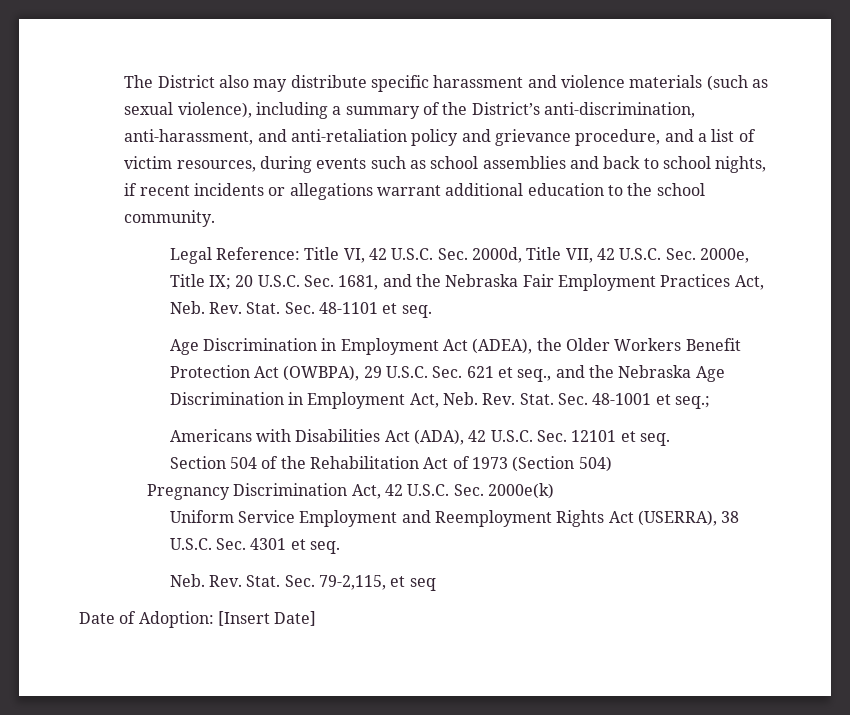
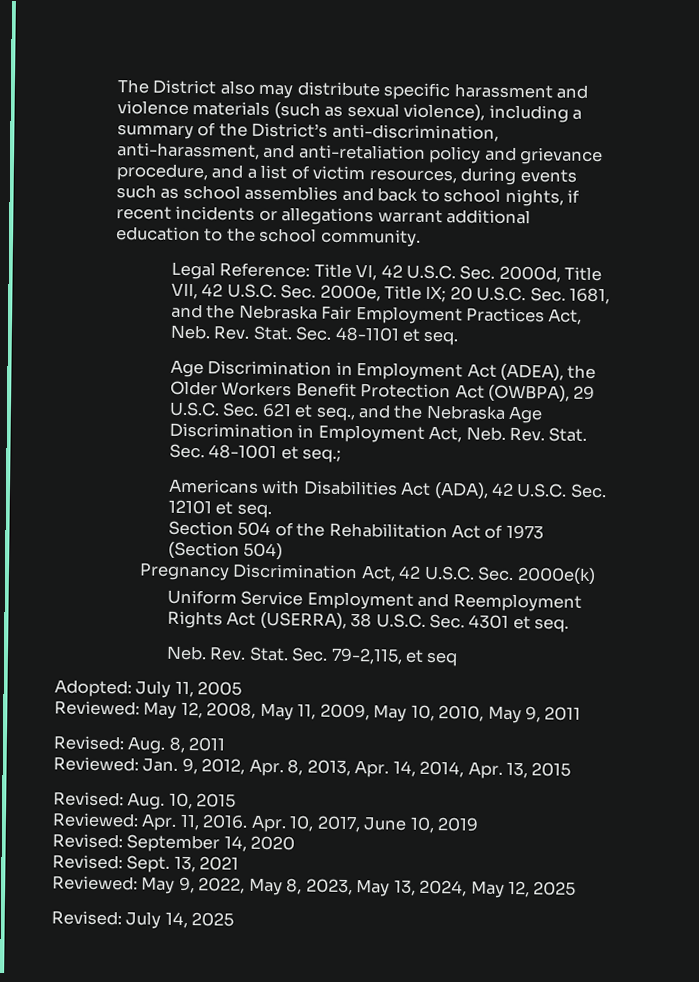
[79,611,317,628] Date of Adoption: [Insert Date] -> [54,679,243,698] [54,700,582,724] [53,735,226,754] [53,756,572,779] [53,791,237,810] [52,812,480,834] [52,833,296,853] [52,854,240,873] [52,875,577,898] [51,910,235,929] Adopted: July 11, 2005 // Reviewed: May 12, 2008, May 11, 2009, May 10, 2010, May 9, 2011 // Revised: Aug. 8, 2011 // Reviewed: Jan. 9, 2012, Apr. 8, 2013, Apr. 14, 2014, Apr. 13, 2015 // Revised: Aug. 10, 2015 // Reviewed: Apr. 11, 2016. Apr. 10, 2017, June 10, 2019 // Revised: September 14, 2020 // Revised: Sept. 13, 2021 // Reviewed: May 9, 2022, May 8, 2023, May 13, 2024, May 12, 2025 // Revised: July 14, 2025

